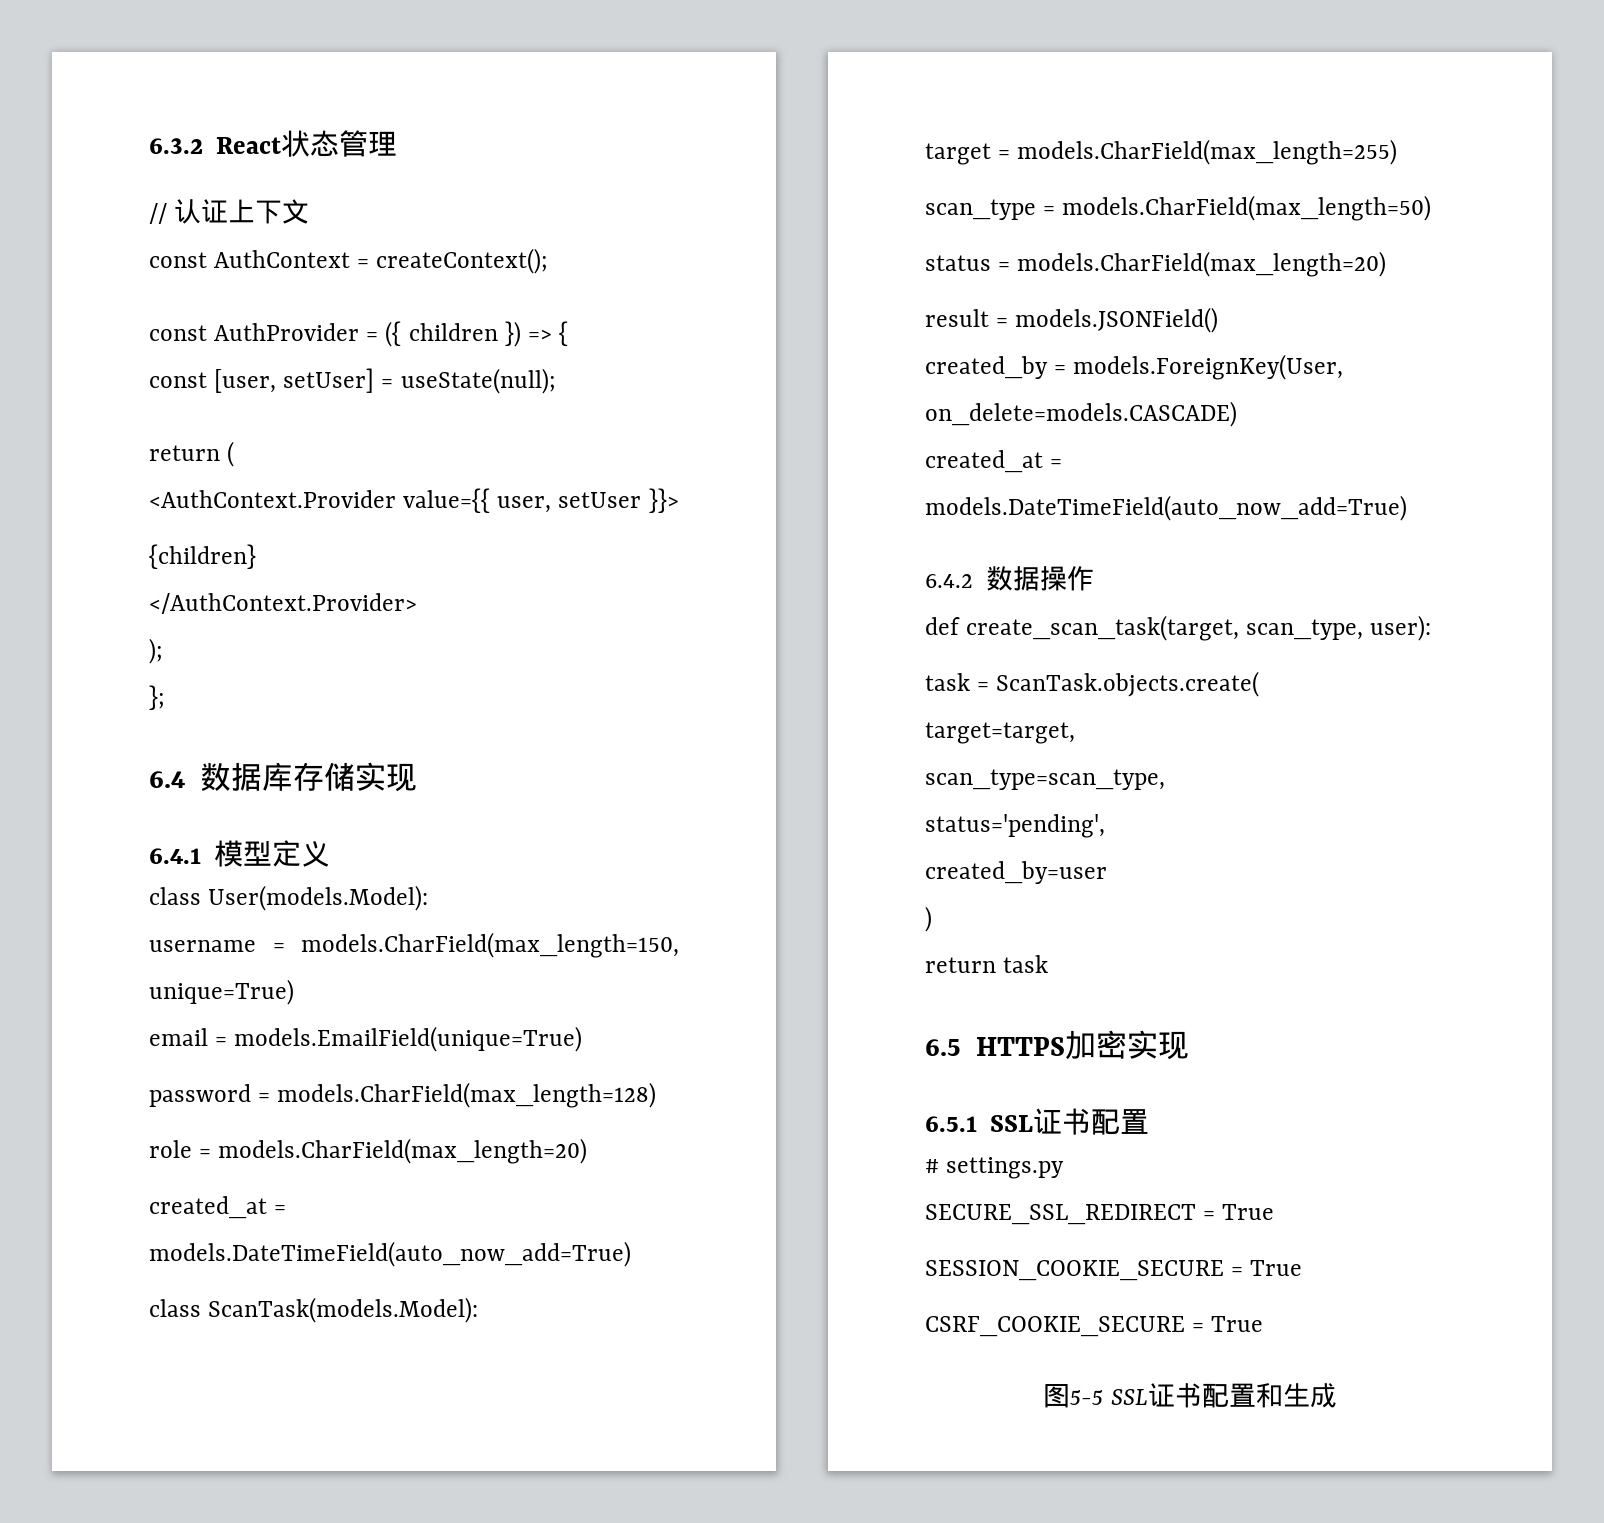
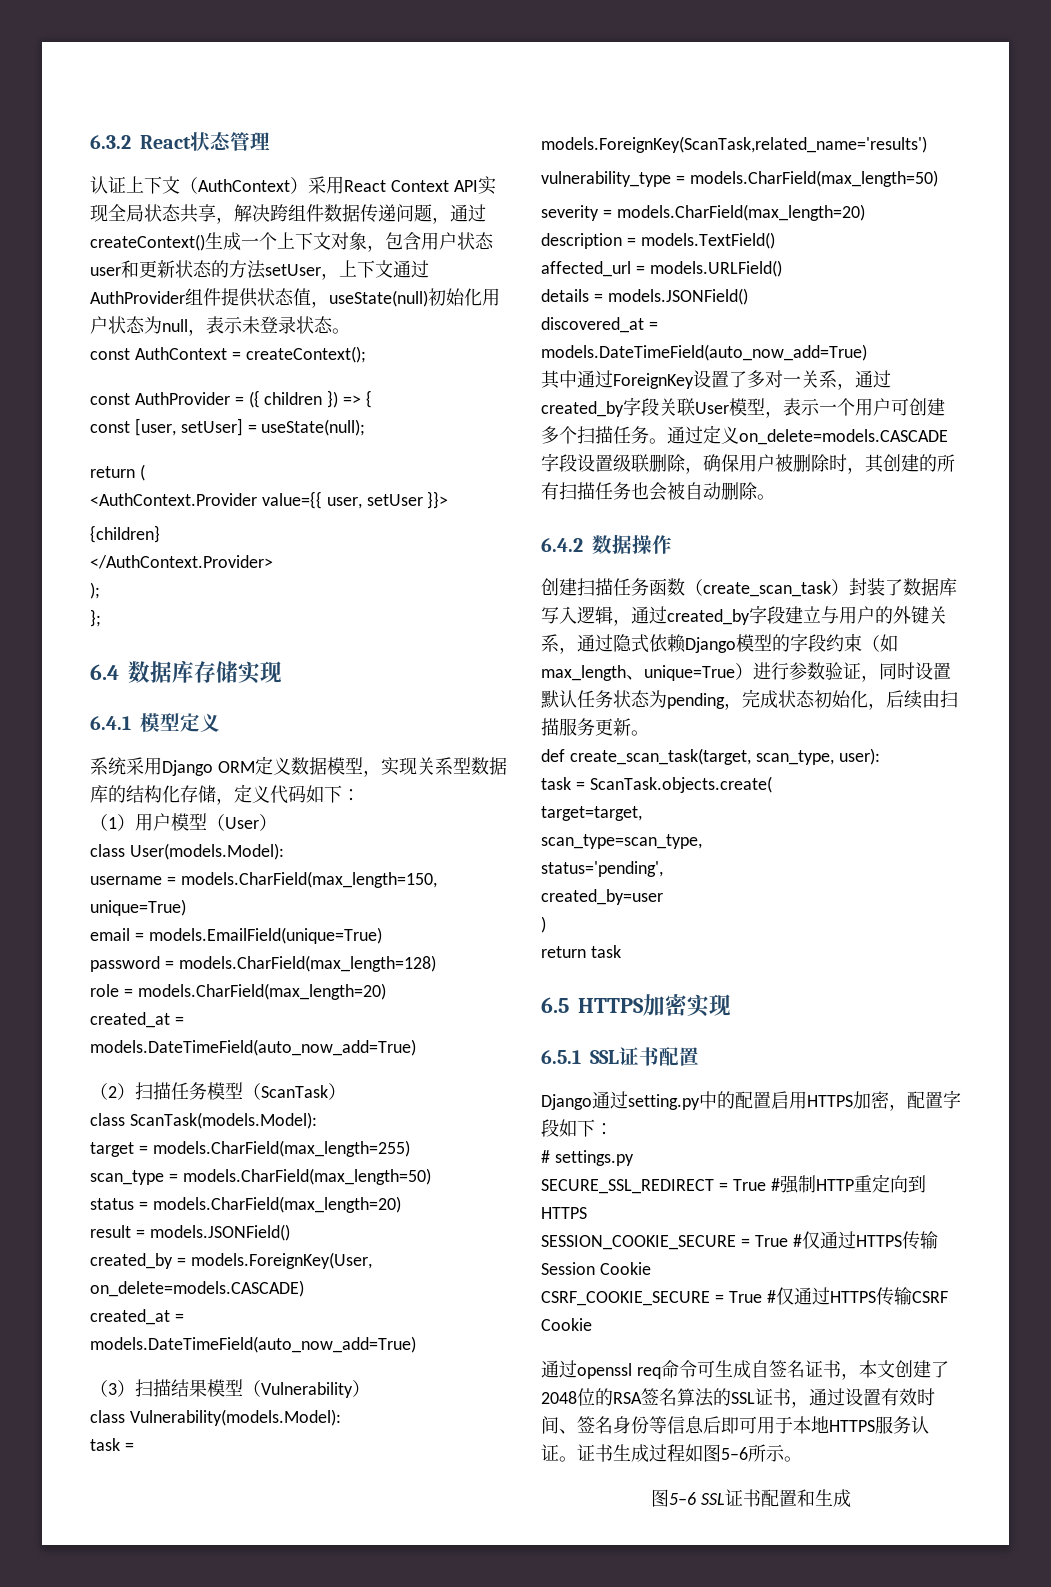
[149,203,167,224] // -> (270, 141) none
(310, 211) none -> [180,176,496,195] [90,204,486,224] [90,232,494,252] [90,260,429,280] [90,288,500,308] [90,316,350,336] （AuthContext）采用React Context API实现全局状态共享，解决跨组件数据传递问题，通过createContext()生成一个上下文对象，包含用户状态user和更新状态的方法setUser，上下文通过AuthProvider组件提供状态值，useState(null)初始化用户状态为null，表示未登录状态。
(331, 854) none -> [90,756,507,777] [90,784,360,805] [90,813,277,831] // 系统采用Django ORM定义数据模型，实现关系型数据库的结构化存储，定义代码如下： // （1）用户模型（User）
(631, 1254) none -> [90,1082,346,1100] // （2）扫描任务模型（ScanTask）
[925,566,1095,591] 6.4.2数据操作 -> [90,1379,370,1398] [90,1409,341,1426] [90,1438,134,1451] [541,136,927,153] [541,170,938,187] [541,204,865,221] [541,232,775,249] [541,260,782,277] [541,288,748,305] [541,317,658,333] [541,344,867,361] [541,370,891,390] [541,397,945,418] [541,425,948,445] [541,453,955,474] [541,482,775,501] [541,534,672,554] [541,578,957,597] [541,605,947,626] [541,633,898,654] [541,662,951,682] [541,689,958,710] [541,718,649,736] （3）扫描结果模型（Vulnerability） // class Vulnerability(models.Model): // task = models.ForeignKey(ScanTask,related_name='results') // vulnerability_type = models.CharField(max_length=50) // severity = models.CharField(max_length=20) // description = models.TextField() // affected_url = models.URLField() // details = models.JSONField() // discovered_at = models.DateTimeField(auto_now_add=True) // 其中通过ForeignKey设置了多对一关系，通过created_by字段关联User模型，表示一个用户可创建多个扫描任务。通过定义on_delete=models.CASCADE字段设置级联删除，确保用户被删除时，其创建的所有扫描任务也会被自动删除。 // 6.4.2数据操作 // 创建扫描任务函数（create_scan_task）封装了数据库写入逻辑，通过created_by字段建立与用户的外键关系，通过隐式依赖Django模型的字段约束（如max_length、unique=True）进行参数验证，同时设置默认任务状态为pending，完成状态初始化，后续由扫描服务更新。
(1150, 1121) none -> [541,1090,961,1111] [541,1119,613,1137] // Django通过setting.py中的配置启用HTTPS加密，配置字段如下：
[925,1260,1303,1281] [925,1316,1264,1337] [1043,1384,1104,1408] // SESSION_COOKIE_SECURE = True // CSRF_COOKIE_SECURE = True // 图5-5 -> [770,1174,926,1194] [541,1207,587,1219] [541,1231,938,1250] [541,1262,651,1275] [541,1287,948,1306] [541,1318,592,1331] [541,1360,949,1380] [541,1388,935,1408] [541,1416,929,1434] [541,1444,802,1462] [651,1489,697,1507] #强制HTTP重定向到HTTPS // SESSION_COOKIE_SECURE = True #仅通过HTTPS传输Session Cookie // CSRF_COOKIE_SECURE = True #仅通过HTTPS传输CSRF Cookie // 通过openssl req命令可生成自签名证书，本文创建了2048位的RSA签名算法的SSL证书，通过设置有效时间、签名身份等信息后即可用于本地HTTPS服务认证。证书生成过程如图5–6所示。 // 图5–6

